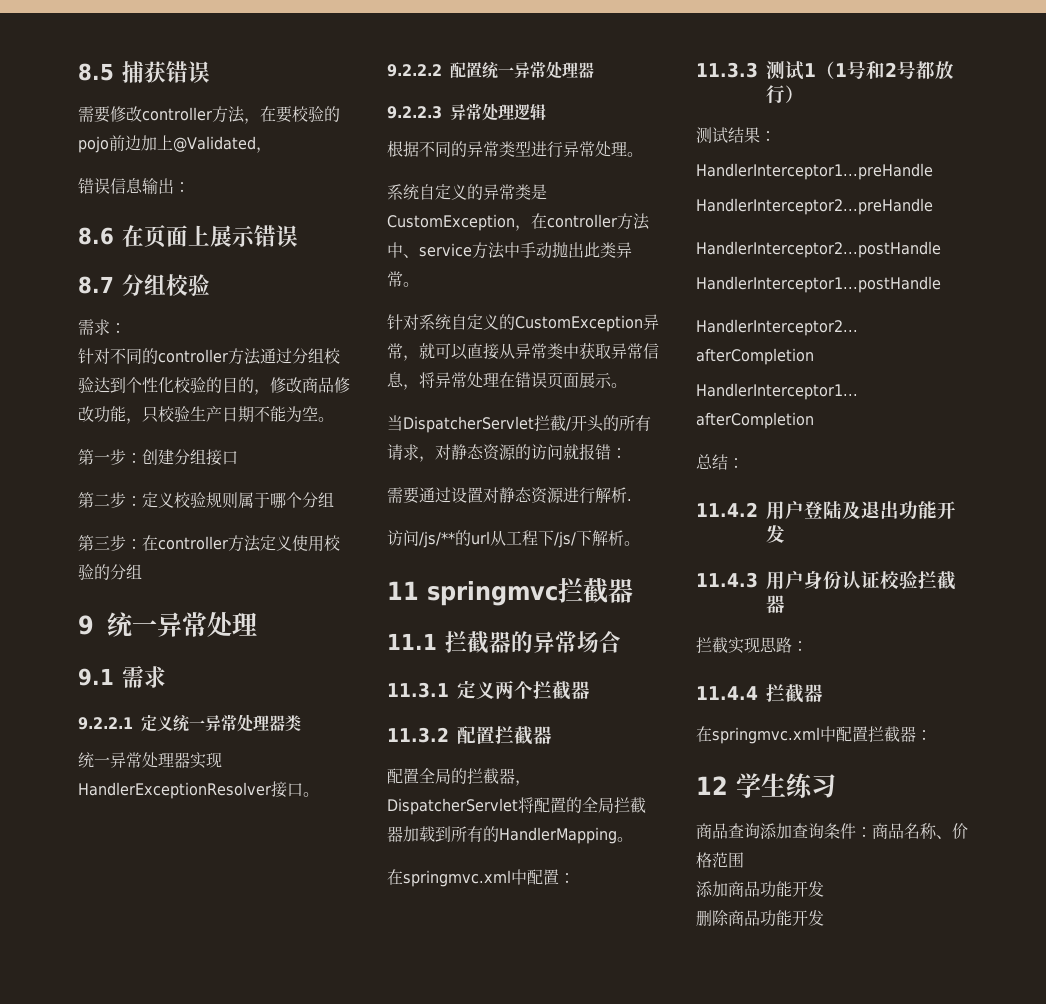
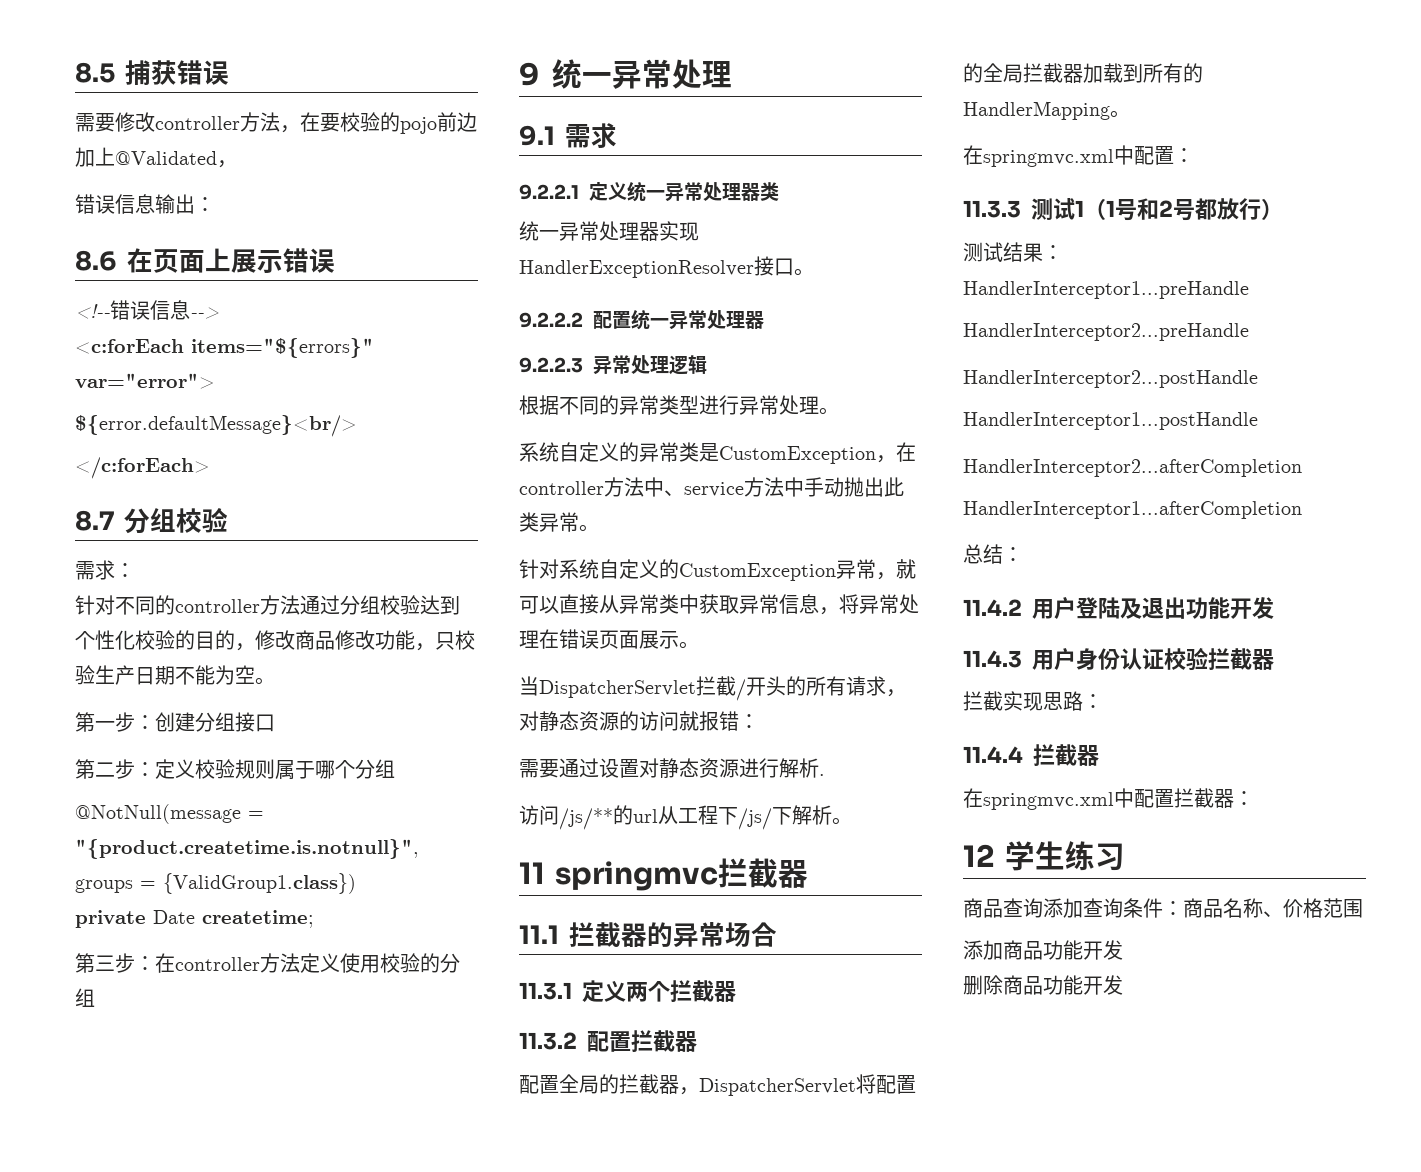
(298, 236) none -> [75,300,219,320] [75,338,374,358] [75,373,215,389] [75,415,357,437] [75,457,210,479] // <!--错误信息--> // <c:forEach items="${errors}" var="error"> // ${error.defaultMessage}<br/> // </c:forEach>
(334, 499) none -> [75,804,264,824] [75,839,419,859] [75,873,356,894] [75,910,314,928] // @NotNull(message = "{product.createtime.is.notnull}", groups = {ValidGroup1.class}) // private Date createtime;

